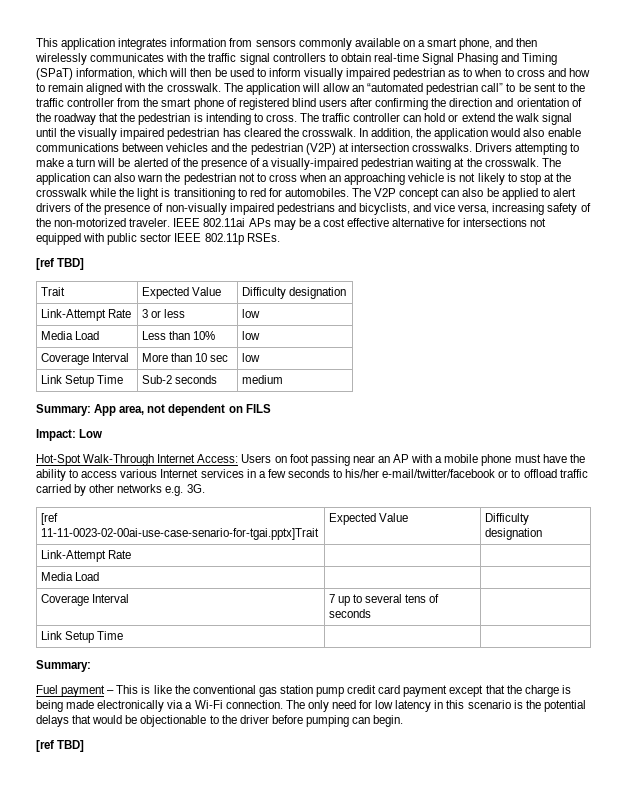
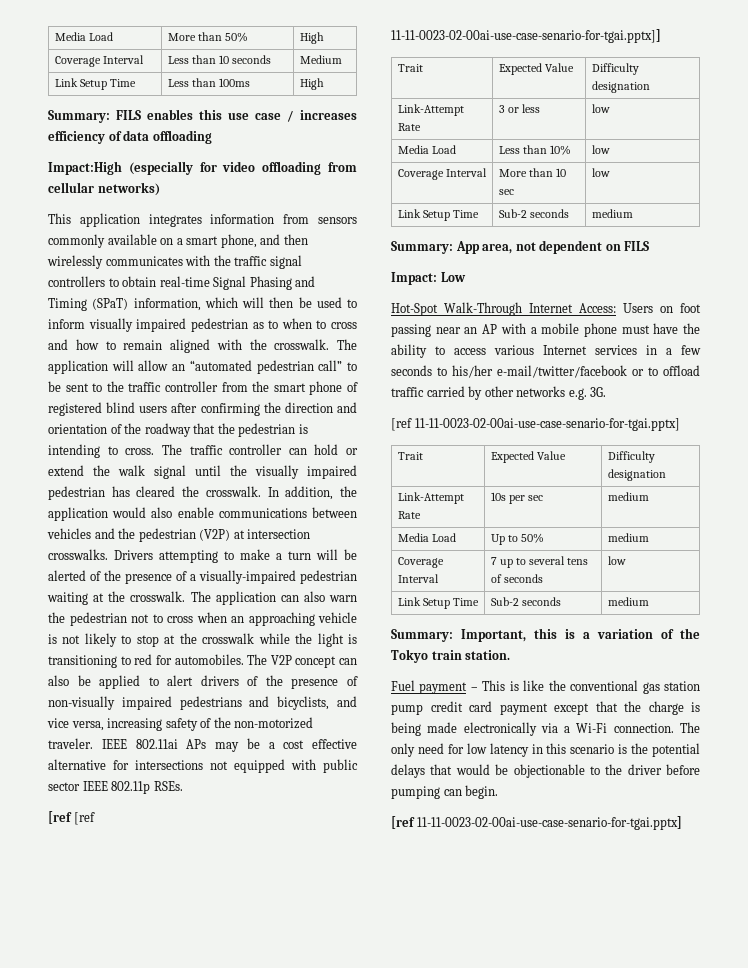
(36, 42) none -> [54,32,113,41] [167,32,248,42] [299,32,324,44] [54,55,144,67] [167,55,272,64] [299,55,342,64] [54,78,136,90] [167,78,250,87] [299,78,324,90] [48,109,357,123] [48,130,212,144] [48,161,358,175] [48,182,160,196] Media Load | More than 50% | High // Coverage Interval | Less than 10 seconds | Medium // Link Setup Time | Less than 100ms | High // Summary: FILS enables this use case / increases efficiency of data offloading // Impact:High (especially for video offloading from cellular networks) //
[57,258,85,270] TBD] -> [73,812,95,825] [391,29,661,43] [ref 11-11-0023-02-00ai-use-case-senario-for-tgai.pptx]]
[40,513,58,525] [40,528,319,540] [328,513,408,525] [484,513,529,525] [484,528,542,540] [40,550,131,562] [40,572,99,581] // [ref 11-11-0023-02-00ai-use-case-senario-for-tgai.pptx]Trait | Expected Value | Difficulty designation // Link-Attempt Rate | | // Media Load | | -> [391,418,680,431] [397,452,423,460] [490,451,566,463] [607,451,655,463] [607,469,666,481] [397,492,464,504] [397,511,421,519] [490,492,543,504] [607,492,649,501] [397,533,456,542] [490,533,544,545] [607,533,649,542] // [ref 11-11-0023-02-00ai-use-case-senario-for-tgai.pptx] // Trait | Expected Value | Difficulty designation // Link-Attempt Rate | 10s per sec | medium // Media Load | Up to 50% | medium
[40,631,123,643] [36,660,91,672] // Link Setup Time | | // Summary: -> [607,556,626,565] [397,597,479,609] [490,597,561,606] [607,597,649,606] [391,628,700,642] [391,649,511,663] low // Link Setup Time | Sub-2 seconds | medium // Summary: Important, this is a variation of the Tokyo train station.
[57,740,85,752] TBD] -> [416,816,682,830] 11-11-0023-02-00ai-use-case-senario-for-tgai.pptx]

